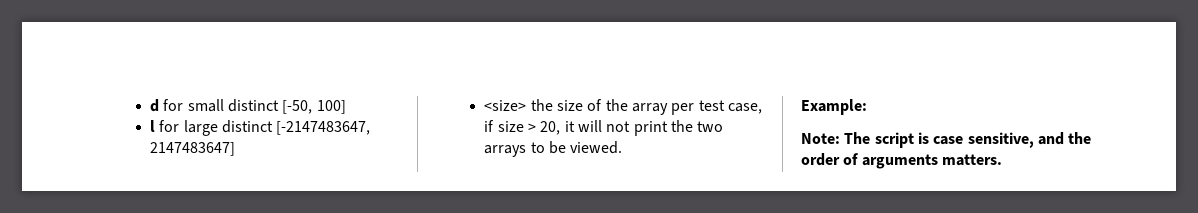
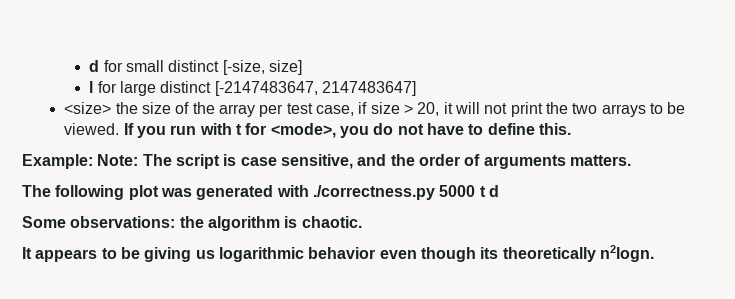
[282,100,346,114] [-50, 100] -> [222,60,302,75] [-size, size]
(623, 147) none -> [123,123,571,138] If you run with t for <mode>, you do not have to define this.
(867, 107) // -> (93, 161) none
(1002, 160) none -> [22,185,499,200] [22,216,362,231] [22,245,654,262] // The following plot was generated with ./correctness.py 5000 t d // Some observations: the algorithm is chaotic. // It appears to be giving us logarithmic behavior even though its theoretically n2logn.

